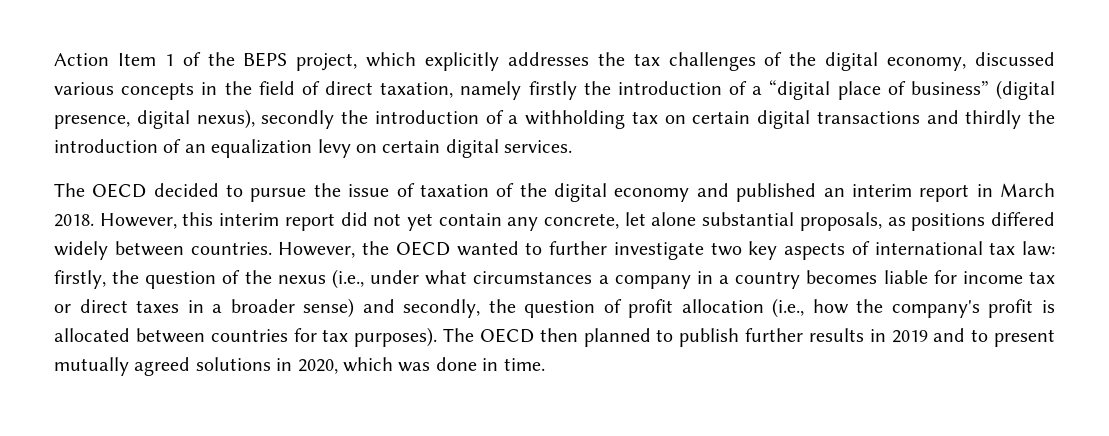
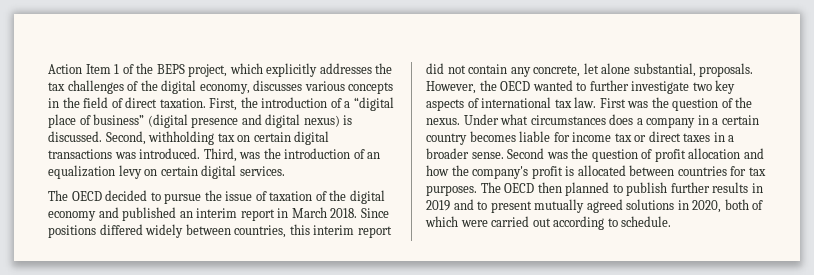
[974,52,1055,66] discussed -> [253,80,303,91] discusses
[380,81,577,100] taxation, namely firstly -> [159,98,238,111] taxation. First,
[54,109,519,129] presence, digital nexus), secondly the introduction of a -> [191,114,353,128] [48,131,146,145] presence and digital nexus) is discussed. Second,
[926,110,1022,129] and thirdly -> [114,148,261,162] was introduced. Third, was
[99,213,177,229] However, -> [360,208,389,218] [48,224,287,238] Since positions differed widely between countries,
[406,213,433,231] yet -> (466, 69) none
[702,212,1055,231] [54,241,272,260] substantial proposals, as positions differed widely between countries. -> [633,63,754,77] substantial, proposals.
[1022,241,1055,256] [54,270,106,289] law: firstly, -> [574,97,649,108] law. First was
[277,269,420,289] nexus (i.e., under -> [426,114,499,125] nexus. Under
(593, 277) none -> [609,114,634,125] does
(730, 279) none -> [721,115,759,125] certain
[303,298,481,318] sense) and secondly, -> [471,148,568,159] sense. Second was
[772,298,805,318] (i.e., -> [743,148,764,159] and
[354,327,438,347] purposes). -> [426,185,477,196] purposes.
[343,357,545,372] which was done in time. -> [724,199,764,210] [425,216,672,230] both of which were carried out according to schedule.

